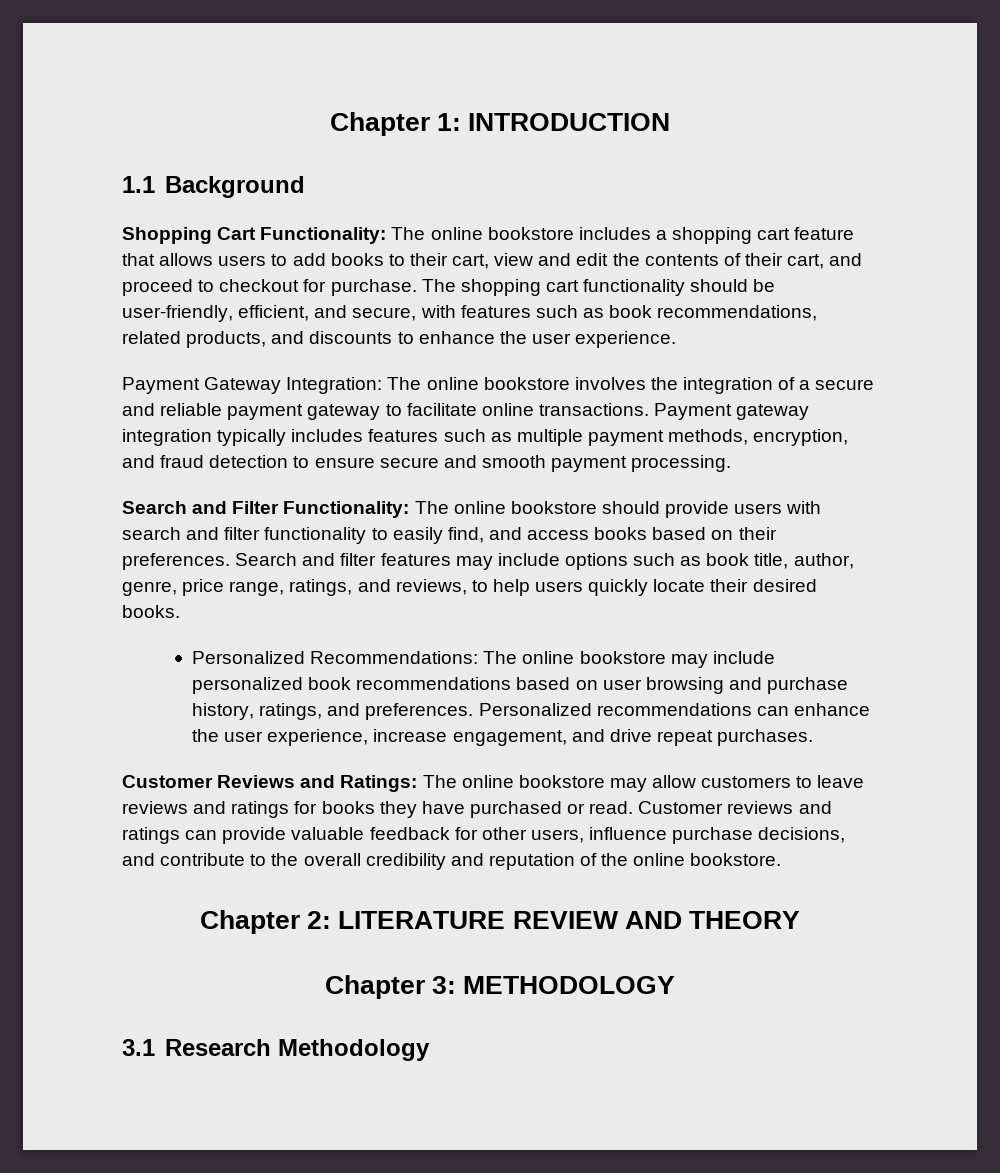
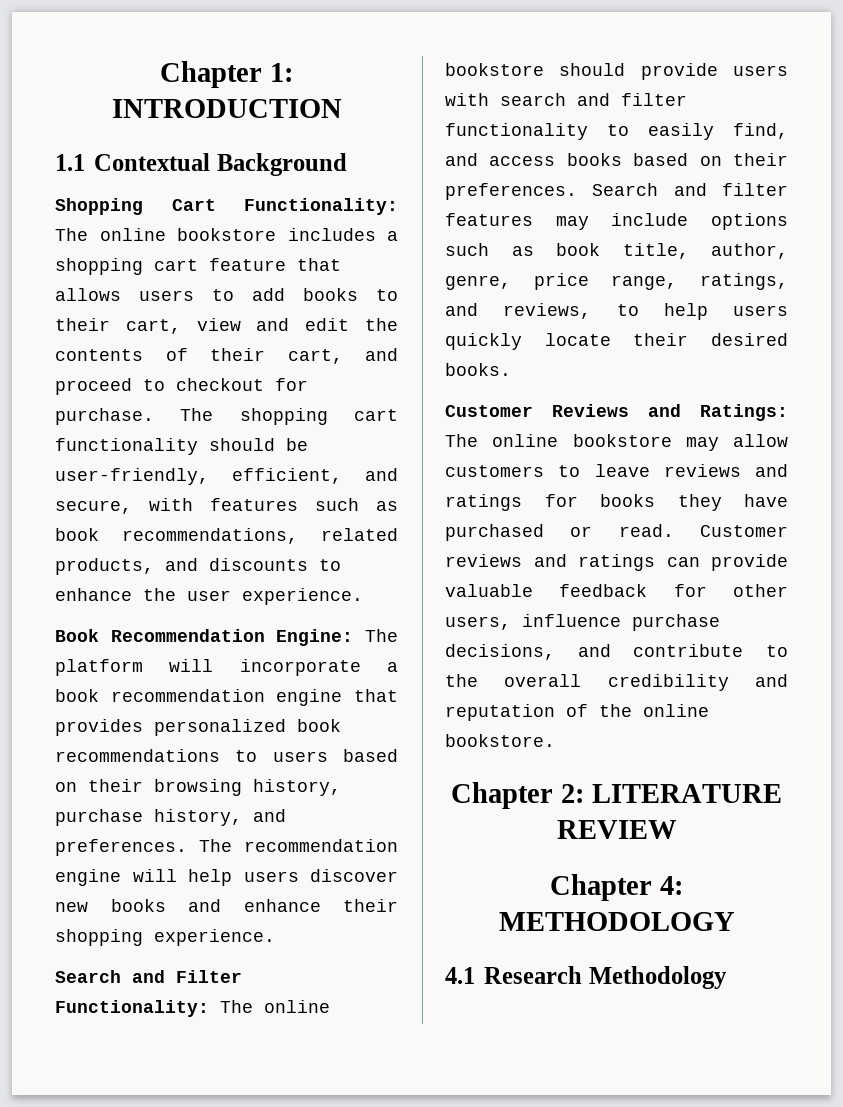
(155, 184) none -> [94,153,210,171] Contextual
[122,377,875,394] [122,403,810,420] [122,429,849,446] [122,455,732,472] Payment Gateway Integration: The online bookstore involves the integration of a secure and reliable payment gateway to facilitate online transactions. Payment gateway integration typically includes features such as multiple payment methods, encryption, and fraud detection to ensure secure and smooth payment processing. -> [55,629,398,646] [55,659,398,676] [55,689,398,706] [55,719,341,736] [55,749,398,762] [55,779,341,796] [55,809,286,826] [55,839,398,856] [55,869,398,886] [55,899,398,912] [55,929,275,946] Book Recommendation Engine: The platform will incorporate a book recommendation engine that provides personalized book recommendations to users based on their browsing history, purchase history, and preferences. The recommendation engine will help users discover new books and enhance their shopping experience.
[192,651,775,668] [192,677,849,694] [192,703,870,720] [192,729,814,746] // Personalized Recommendations: The online bookstore may include personalized book recommendations based on user browsing and purchase history, ratings, and preferences. Personalized recommendations can enhance the user experience, increase engagement, and drive repeat purchases. -> (511, 369) none
[624,911,800,929] [324,975,456,999] AND THEORY // Chapter 3: -> [550,874,683,901] // Chapter 4:
[122,1039,155,1056] 3.1 -> [445,967,475,984] 4.1

